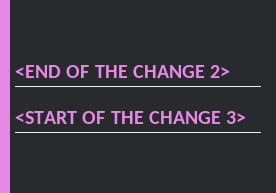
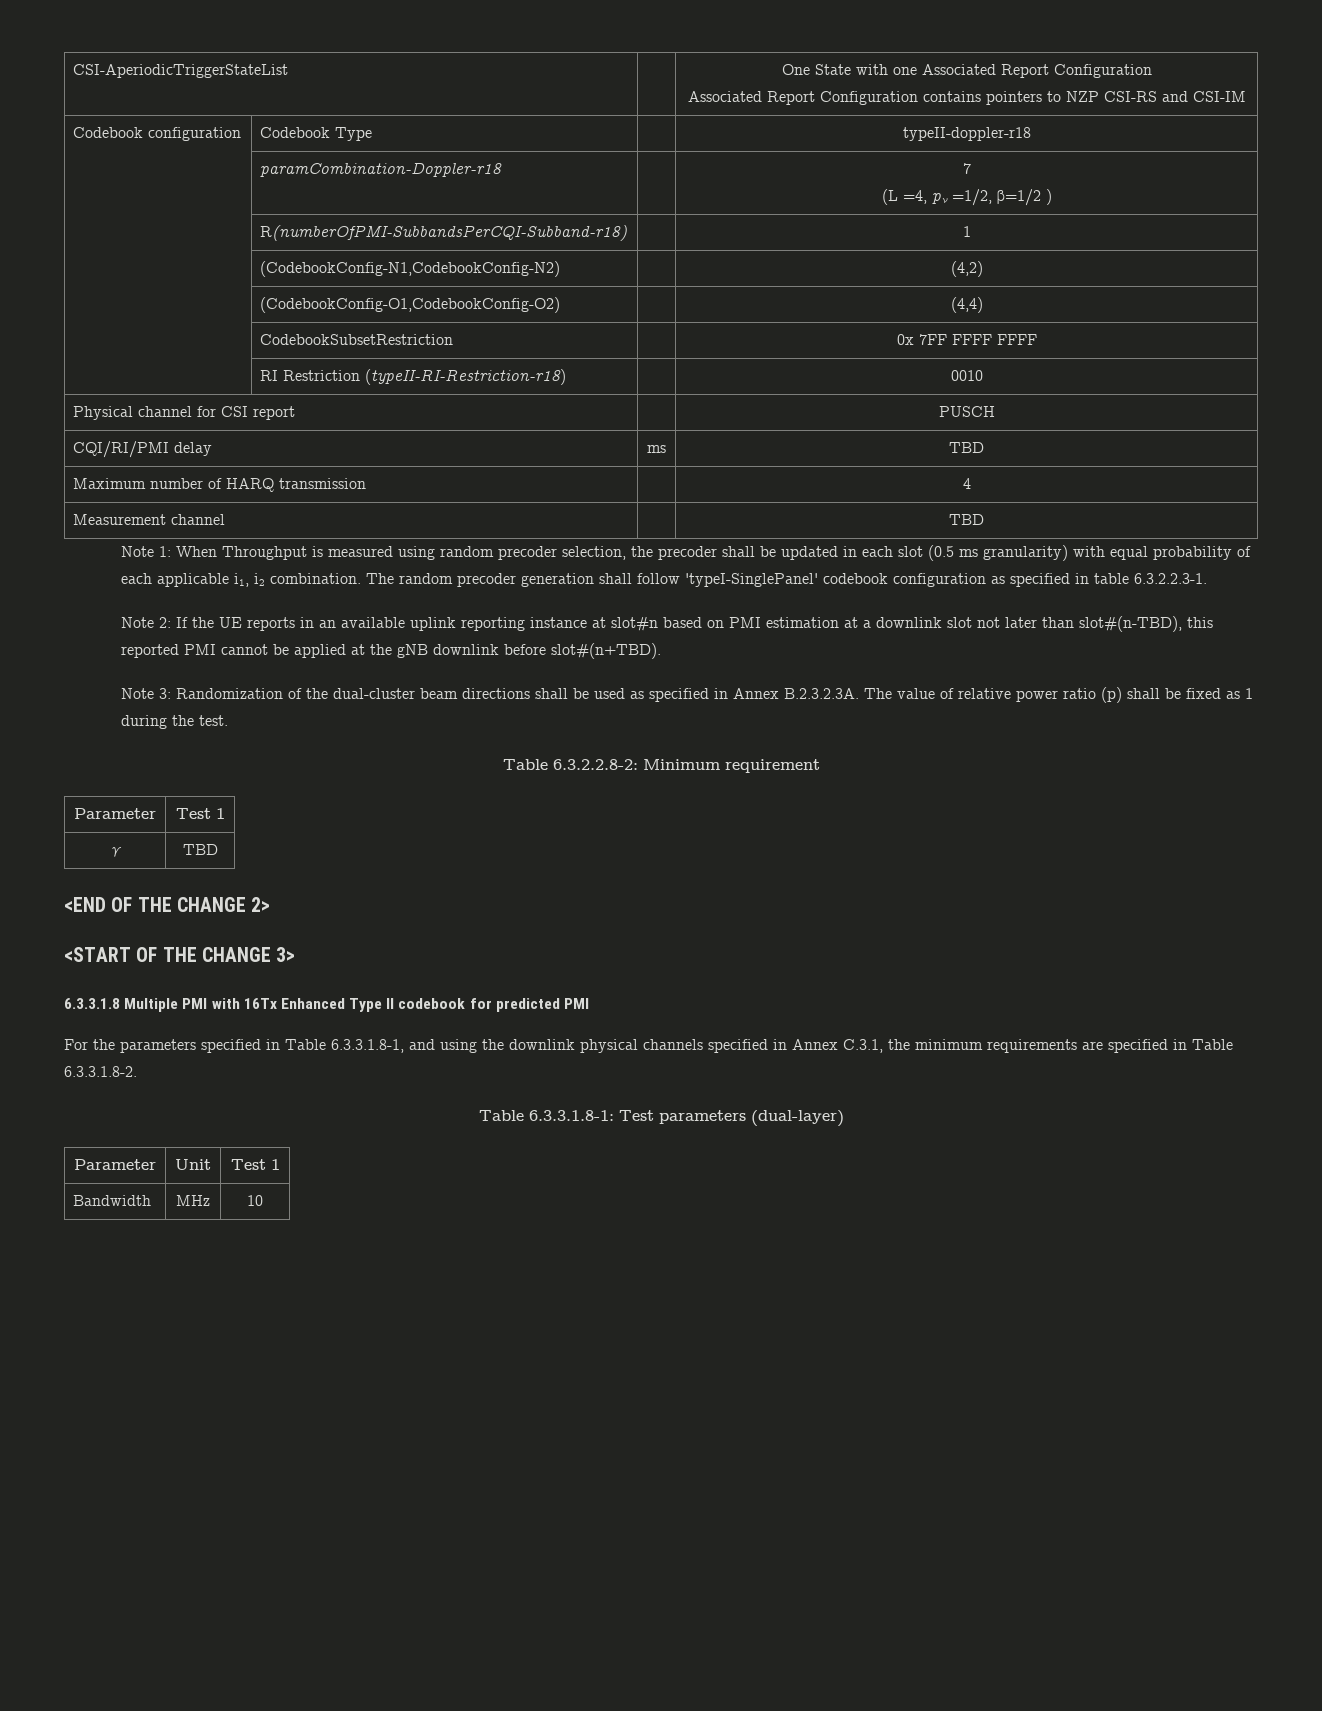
(15, 71) none -> [73,64,289,78] [781,64,1152,78] [687,91,1246,105] [73,127,242,141] [260,127,373,141] [902,127,1031,141] [260,162,503,177] [962,163,971,174] [881,189,1052,206] [260,225,628,241] [962,226,971,237] [260,261,561,277] [950,261,983,277] [260,297,561,313] [950,297,983,313] [260,334,454,345] [896,334,1037,345] [260,369,567,385] [950,370,983,381] [73,406,296,420] [938,406,995,417] [73,441,213,458] [647,445,666,453] [948,442,984,453] [73,478,367,492] [962,478,971,489] [73,514,226,525] [948,514,984,525] [121,545,1252,561] [121,573,1208,587] [121,616,1214,632] [121,643,662,659] [121,687,1254,703] [121,715,229,729] [502,759,820,773] [74,808,156,819] [175,808,225,819] [109,847,122,857] [182,844,218,855] CSI-AperiodicTriggerStateList | | One State with one Associated Report Configuration // Associated Report Configuration contains pointers to NZP CSI-RS and CSI-IM // Codebook configuration | Codebook Type | | typeII-doppler-r18 // | paramCombination-Doppler-r18 | | 7 // (L =4, pν =1/2, β=1/2 ) // | R(numberOfPMI-SubbandsPerCQI-Subband-r18) | | 1 // | (CodebookConfig-N1,CodebookConfig-N2) | | (4,2) // | (CodebookConfig-O1,CodebookConfig-O2) | | (4,4) // | CodebookSubsetRestriction | | 0x 7FF FFFF FFFF // | RI Restriction (typeII-RI-Restriction-r18) | | 0010 // Physical channel for CSI report | | PUSCH // CQI/RI/PMI delay | ms | TBD // Maximum number of HARQ transmission | | 4 // Measurement channel | | TBD // Note 1: When Throughput is measured using random precoder selection, the precoder shall be updated in each slot (0.5 ms granularity) with equal probability of each applicable i1, i2 combination. The random precoder generation shall follow 'typeI-SinglePanel' codebook configuration as specified in table 6.3.2.2.3-1. // Note 2: If the UE reports in an available uplink reporting instance at slot#n based on PMI estimation at a downlink slot not later than slot#(n-TBD), this reported PMI cannot be applied at the gNB downlink before slot#(n+TBD). // Note 3: Randomization of the dual-cluster beam directions shall be used as specified in Annex B.2.3.2.3A. The value of relative power ratio (p) shall be fixed as 1 during the test. // Table 6.3.2.2.8-2: Minimum requirement // Parameter | Test 1 // γ | TBD //
(247, 117) none -> [64,998,590,1012] [64,1039,1233,1053] [64,1066,137,1077] [478,1110,844,1127] [74,1159,156,1170] [175,1159,211,1170] [230,1159,280,1170] [73,1195,152,1206] [176,1195,210,1206] [247,1195,263,1206] // 6.3.3.1.8 Multiple PMI with 16Tx Enhanced Type II codebook for predicted PMI // For the parameters specified in Table 6.3.3.1.8-1, and using the downlink physical channels specified in Annex C.3.1, the minimum requirements are specified in Table 6.3.3.1.8-2. // Table 6.3.3.1.8-1: Test parameters (dual-layer) // Parameter | Unit | Test 1 // Bandwidth | MHz | 10

